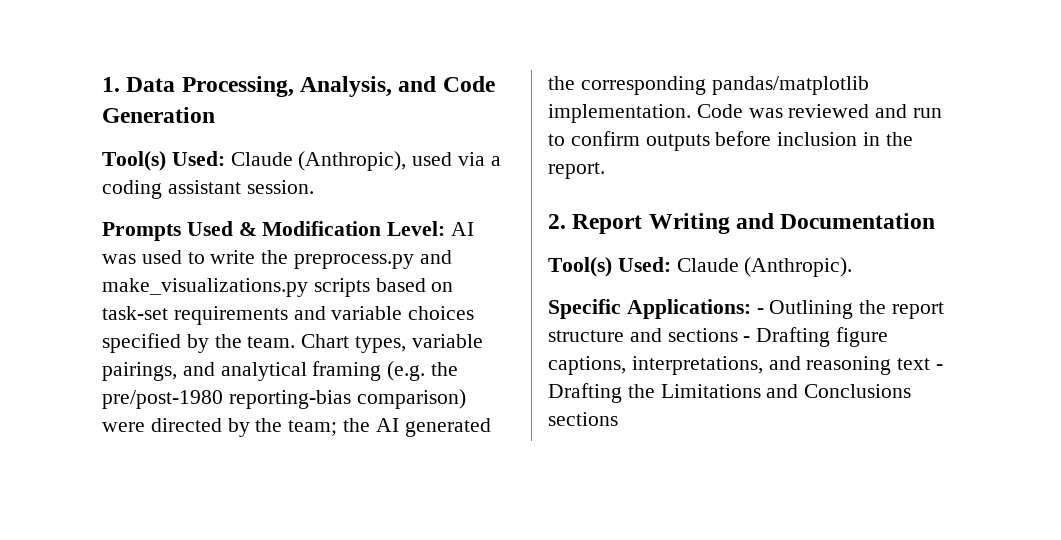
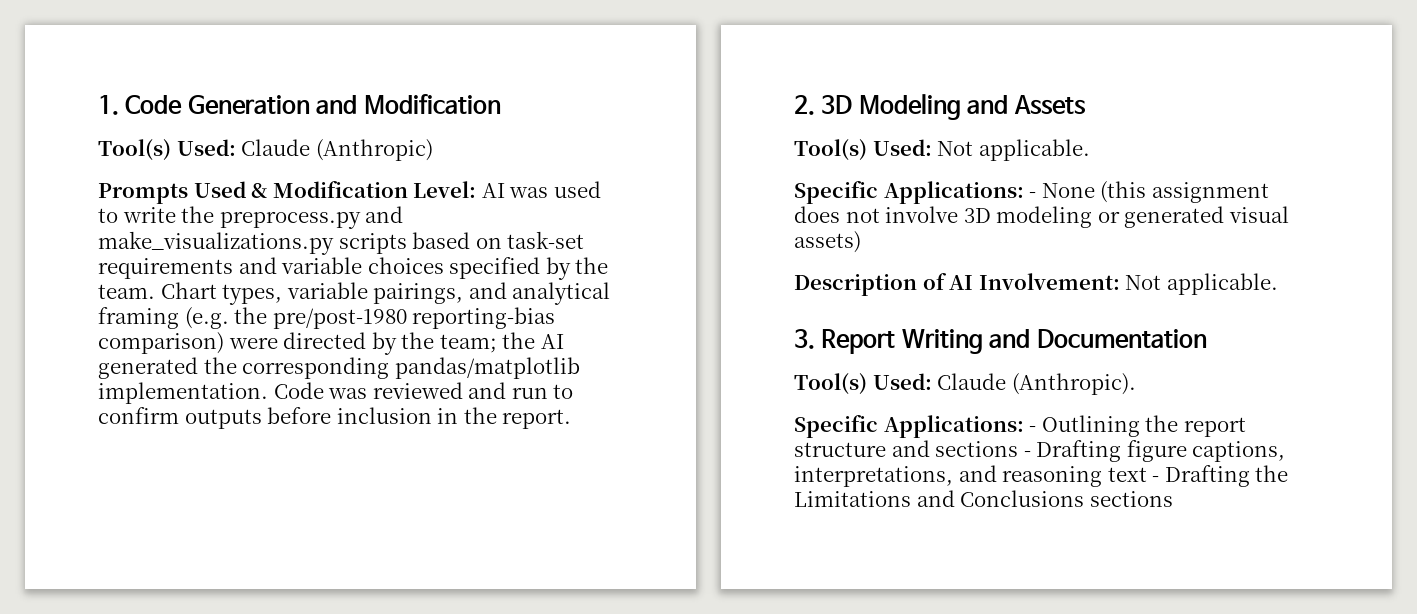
[126,76,437,97] Data Processing, Analysis, and -> (119, 105) none
[102,151,501,171] [102,180,314,199] // Tool(s) Used: Claude (Anthropic), used via a coding assistant session. -> [316,94,501,114] [98,139,433,161] and Modification // Tool(s) Used: Claude (Anthropic)
(566, 221) none -> [821,94,1086,120] [794,139,1090,161] [794,181,1269,204] [794,206,1289,228] [794,231,861,253] [794,273,1278,296] [794,329,815,349] 3D Modeling and Assets // Tool(s) Used: Not applicable. // Specific Applications: - None (this assignment does not involve 3D modeling or generated visual assets) // Description of AI Involvement: Not applicable. // 3.

